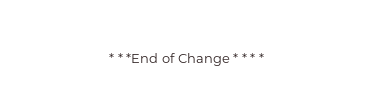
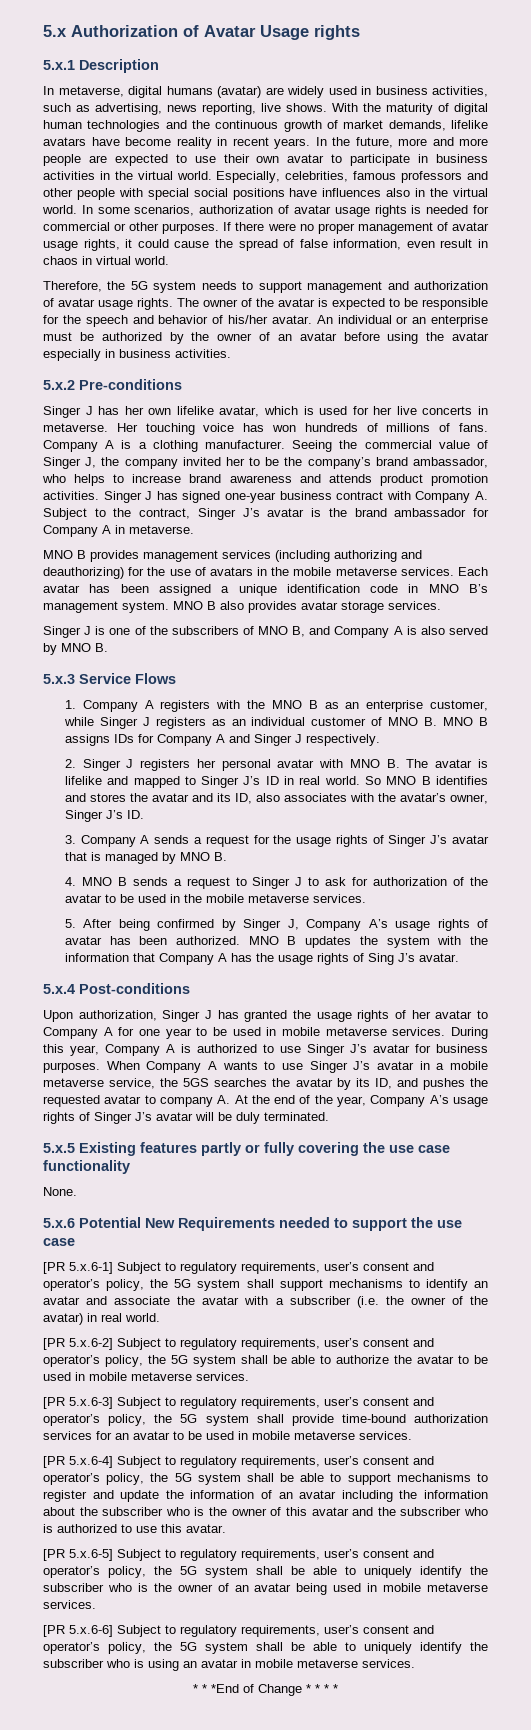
(109, 58) none -> [43,25,360,40] [43,59,159,73] [43,86,488,98] [43,103,488,115] [43,120,488,132] [43,137,488,149] [43,154,489,166] [43,171,489,183] [43,188,489,200] [42,205,489,217] [43,222,489,234] [43,239,488,251] [43,256,169,265] [43,281,489,293] [43,298,488,310] [43,315,488,327] [43,332,489,344] [43,349,231,361] [43,379,182,390] [43,406,488,418] [43,423,489,435] [43,440,488,452] [43,457,489,469] [42,474,488,486] [43,491,489,503] [43,508,490,520] [43,525,194,537] [43,550,422,562] [43,567,489,579] [43,584,489,596] [43,601,441,613] [43,626,488,638] [43,643,108,655] [43,673,176,684] [64,700,489,712] [63,717,489,729] [64,734,380,746] [64,759,488,771] [64,776,488,788] [64,793,488,804] [64,810,144,822] [64,835,489,847] [64,852,227,864] [64,877,488,889] [64,894,366,903] [64,919,489,931] [64,936,488,948] [64,953,459,965] [43,983,190,994] [43,1010,489,1022] [43,1027,489,1039] [43,1044,488,1056] [43,1061,489,1073] [43,1078,488,1090] [43,1095,489,1107] [43,1112,329,1124] [43,1142,450,1156] [43,1160,130,1174] [43,1187,77,1196] [43,1217,462,1231] [43,1238,75,1246] [43,1262,434,1274] [43,1279,489,1291] [43,1296,488,1308] [43,1313,160,1325] [43,1338,434,1350] [43,1355,488,1367] [43,1372,249,1381] [43,1397,434,1409] [43,1414,488,1426] [43,1431,412,1440] [43,1456,434,1468] [43,1473,489,1485] [43,1490,489,1502] [43,1507,489,1516] [43,1524,226,1533] [43,1549,434,1561] [43,1566,488,1578] [43,1583,488,1595] [43,1600,96,1609] [43,1625,434,1637] [43,1642,488,1654] [43,1659,415,1671] 5.x Authorization of Avatar Usage rights // 5.x.1 Description // In metaverse, digital humans (avatar) are widely used in business activities, such as advertising, news reporting, live shows. With the maturity of digital human technologies and the continuous growth of market demands, lifelike avatars have become reality in recent years. In the future, more and more people are expected to use their own avatar to participate in business activities in the virtual world. Especially, celebrities, famous professors and other people with special social positions have influences also in the virtual world. In some scenarios, authorization of avatar usage rights is needed for commercial or other purposes. If there were no proper management of avatar usage rights, it could cause the spread of false information, even result in chaos in virtual world. // Therefore, the 5G system needs to support management and authorization of avatar usage rights. The owner of the avatar is expected to be responsible for the speech and behavior of his/her avatar. An individual or an enterprise must be authorized by the owner of an avatar before using the avatar especially in business activities. // 5.x.2 Pre-conditions // Singer J has her own lifelike avatar, which is used for her live concerts in metaverse. Her touching voice has won hundreds of millions of fans. Company A is a clothing manufacturer. Seeing the commercial value of Singer J, the company invited her to be the company’s brand ambassador, who helps to increase brand awareness and attends product promotion activities. Singer J has signed one-year business contract with Company A. Subject to the contract, Singer J’s avatar is the brand ambassador for Company A in metaverse. // MNO B provides management services (including authorizing and deauthorizing) for the use of avatars in the mobile metaverse services. Each avatar has been assigned a unique identification code in MNO B’s management system. MNO B also provides avatar storage services. // Singer J is one of the subscribers of MNO B, and Company A is also served by MNO B. // 5.x.3 Service Flows // 1. Company A registers with the MNO B as an enterprise customer, while Singer J registers as an individual customer of MNO B. MNO B assigns IDs for Company A and Singer J respectively. // 2. Singer J registers her personal avatar with MNO B. The avatar is lifelike and mapped to Singer J’s ID in real world. So MNO B identifies and stores the avatar and its ID, also associates with the avatar’s owner, Singer J’s ID. // 3. Company A sends a request for the usage rights of Singer J’s avatar that is managed by MNO B. // 4. MNO B sends a request to Singer J to ask for authorization of the avatar to be used in the mobile metaverse services. // 5. After being confirmed by Singer J, Company A’s usage rights of avatar has been authorized. MNO B updates the system with the information that Company A has the usage rights of Sing J’s avatar. // 5.x.4 Post-conditions // Upon authorization, Singer J has granted the usage rights of her avatar to Company A for one year to be used in mobile metaverse services. During this year, Company A is authorized to use Singer J’s avatar for business purposes. When Company A wants to use Singer J’s avatar in a mobile metaverse service, the 5GS searches the avatar by its ID, and pushes the requested avatar to company A. At the end of the year, Company A’s usage rights of Singer J’s avatar will be duly terminated. // 5.x.5 Existing features partly or fully covering the use case functionality // None. // 5.x.6 Potential New Requirements needed to support the use case // [PR 5.x.6-1] Subject to regulatory requirements, user’s consent and operator’s policy, the 5G system shall support mechanisms to identify an avatar and associate the avatar with a subscriber (i.e. the owner of the avatar) in real world. // [PR 5.x.6-2] Subject to regulatory requirements, user’s consent and operator’s policy, the 5G system shall be able to authorize the avatar to be used in mobile metaverse services. // [PR 5.x.6-3] Subject to regulatory requirements, user’s consent and operator’s policy, the 5G system shall provide time-bound authorization services for an avatar to be used in mobile metaverse services. // [PR 5.x.6-4] Subject to regulatory requirements, user’s consent and operator’s policy, the 5G system shall be able to support mechanisms to register and update the information of an avatar including the information about the subscriber who is the owner of this avatar and the subscriber who is authorized to use this avatar. // [PR 5.x.6-5] Subject to regulatory requirements, user’s consent and operator’s policy, the 5G system shall be able to uniquely identify the subscriber who is the owner of an avatar being used in mobile metaverse services. // [PR 5.x.6-6] Subject to regulatory requirements, user’s consent and operator’s policy, the 5G system shall be able to uniquely identify the subscriber who is using an avatar in mobile metaverse services. //

